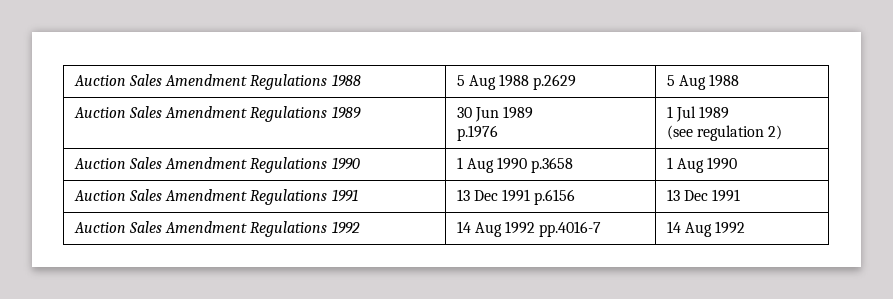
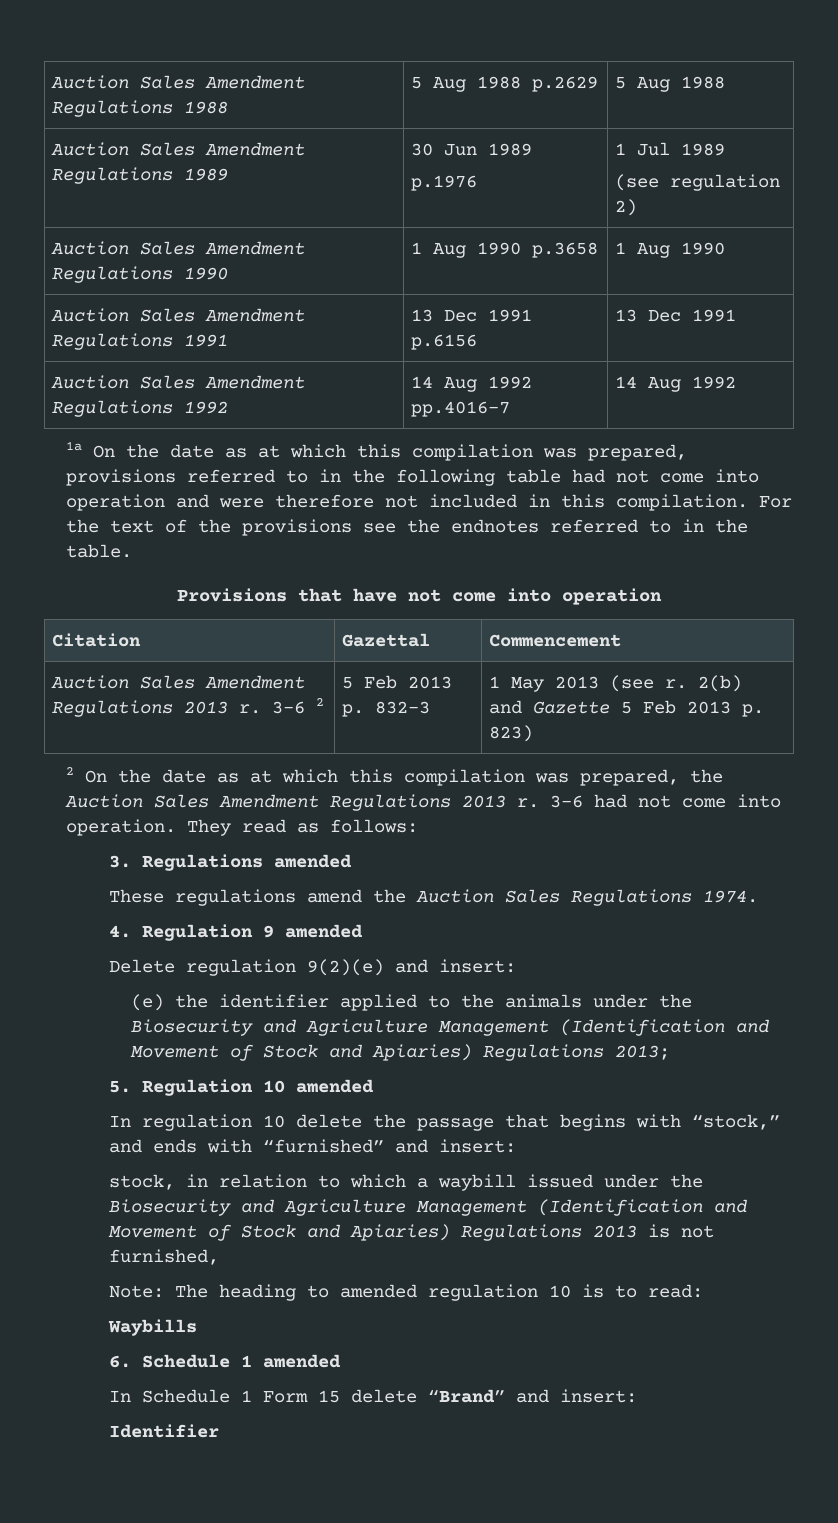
(746, 227) none -> [65,441,687,461] [65,469,759,486] [65,494,792,511] [65,519,748,536] [65,544,132,558] [177,588,662,605] [52,633,142,647] [342,633,431,647] [489,634,622,647] [51,675,306,689] [52,698,325,717] [342,675,453,689] [342,701,431,717] [489,675,743,692] [489,700,765,717] [489,725,534,742] [65,767,723,786] [64,794,781,811] [65,819,418,836] [109,854,353,871] [109,889,759,906] [109,924,364,941] [109,959,517,976] [131,994,693,1011] [131,1019,770,1036] [130,1044,671,1061] [109,1079,375,1096] [109,1114,781,1131] [109,1139,517,1153] [109,1174,704,1191] [109,1199,748,1216] [108,1224,715,1241] [109,1249,220,1265] [109,1284,704,1301] [108,1319,198,1336] [109,1354,342,1368] [109,1389,638,1403] [109,1424,220,1438] // 1a On the date as at which this compilation was prepared, provisions referred to in the following table had not come into operation and were therefore not included in this compilation. For the text of the provisions see the endnotes referred to in the table. // Provisions that have not come into operation // Citation | Gazettal | Commencement // Auction Sales Amendment Regulations 2013 r. 3-6 2 | 5 Feb 2013 p. 832-3 | 1 May 2013 (see r. 2(b) and Gazette 5 Feb 2013 p. 823) // 2 On the date as at which this compilation was prepared, the Auction Sales Amendment Regulations 2013 r. 3-6 had not come into operation. They read as follows: // 3. Regulations amended // These regulations amend the Auction Sales Regulations 1974. // 4. Regulation 9 amended // Delete regulation 9(2)(e) and insert: // (e) the identifier applied to the animals under the Biosecurity and Agriculture Management (Identification and Movement of Stock and Apiaries) Regulations 2013; // 5. Regulation 10 amended // In regulation 10 delete the passage that begins with “stock,” and ends with “furnished” and insert: // stock, in relation to which a waybill issued under the Biosecurity and Agriculture Management (Identification and Movement of Stock and Apiaries) Regulations 2013 is not furnished, // Note: The heading to amended regulation 10 is to read: // Waybills // 6. Schedule 1 amended // In Schedule 1 Form 15 delete “Brand” and insert: // Identifier

